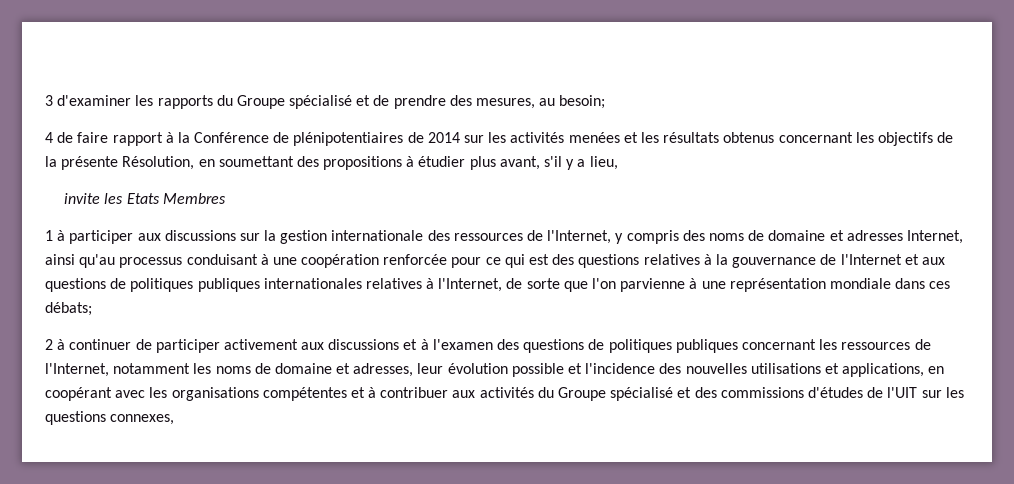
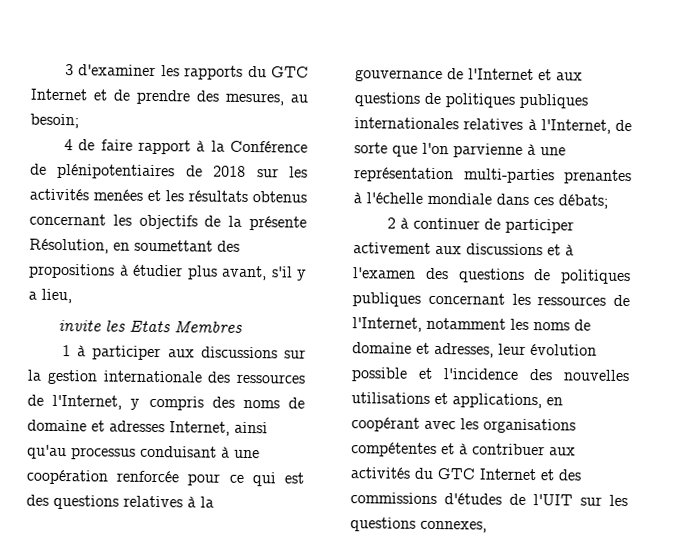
[236,95,353,109] Groupe spécialisé -> [271,66,309,78] [30,88,88,101] GTC Internet
[427,132,460,143] 2014 -> [213,165,247,177] 2018
(826, 285) none -> [463,168,632,185] [353,192,423,204] multi-parties prenantes à l'échelle
[558,387,674,401] Groupe spécialisé -> [437,468,536,481] GTC Internet

